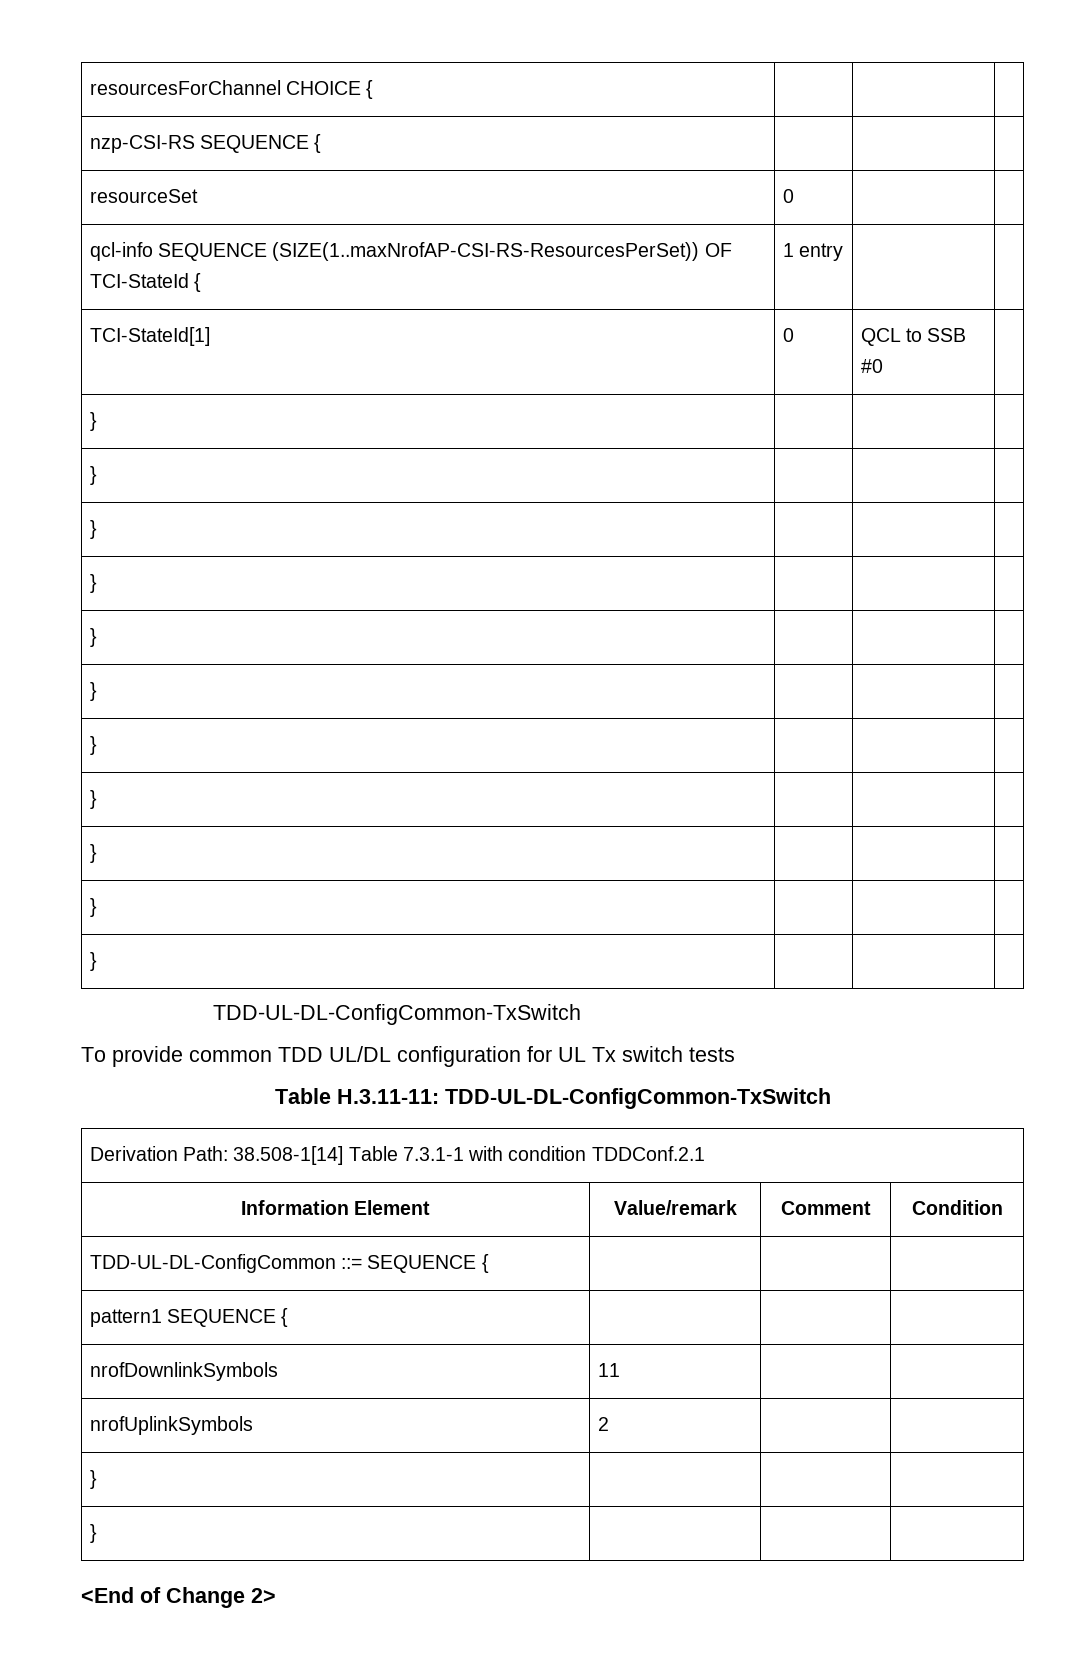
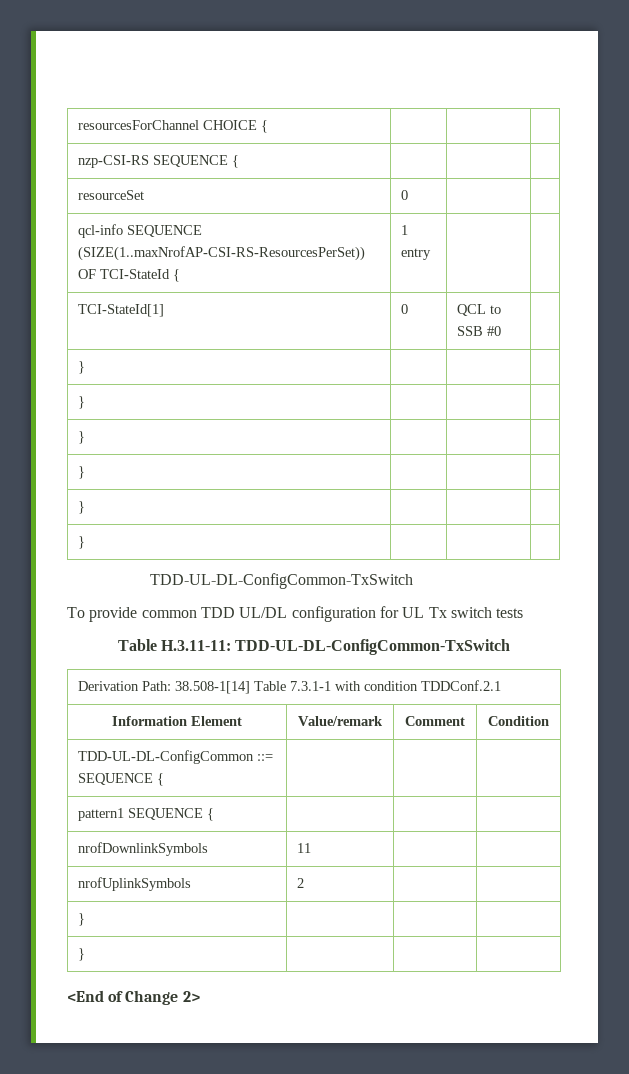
[89,736,97,755] [89,790,97,809] [89,844,97,863] [89,898,97,917] [89,952,97,971] // } | | | // } | | | // } | | | // } | | | // } | | | -> (85, 542) none

